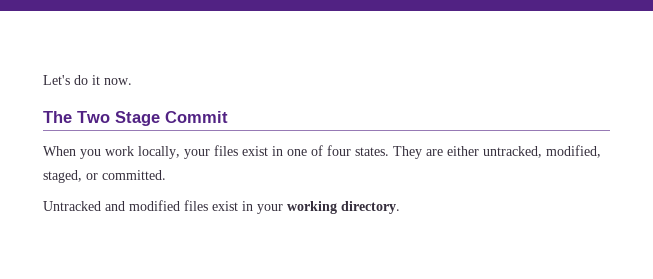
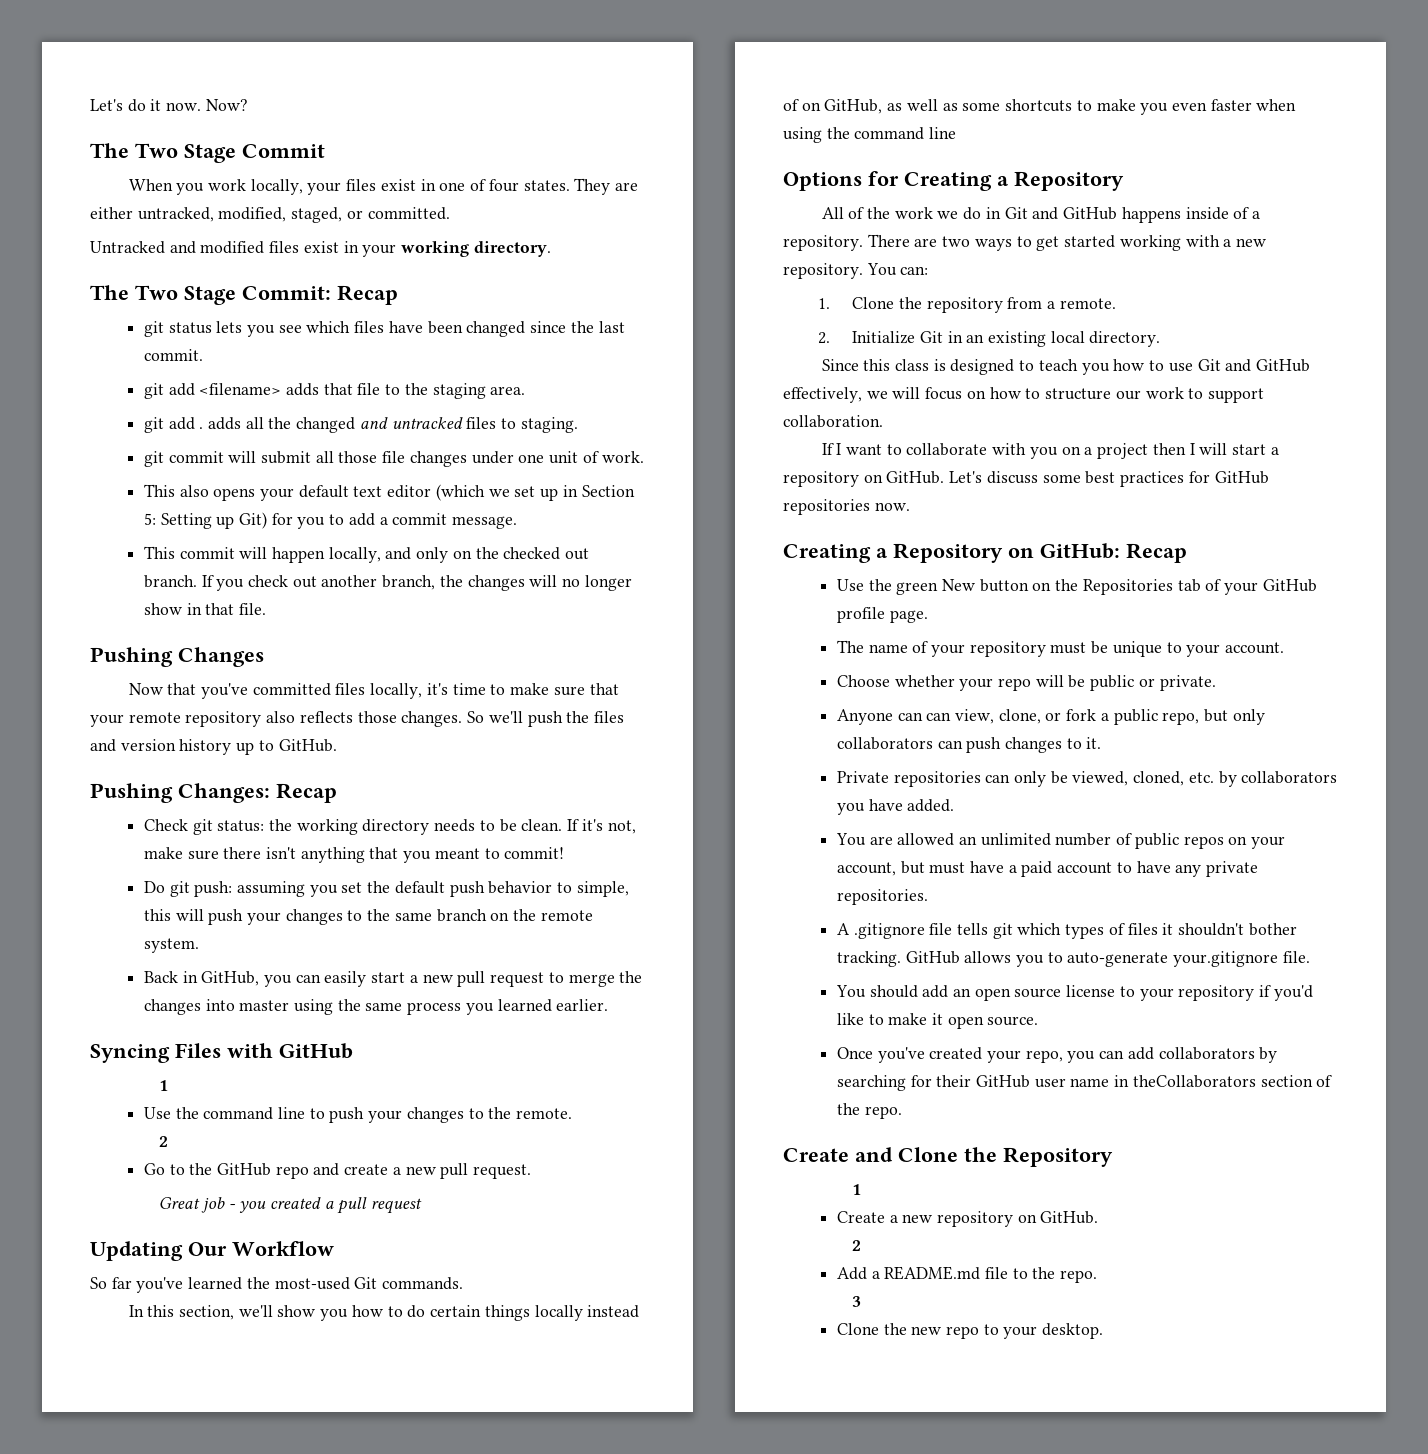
(132, 81) none -> [205,99,248,111] Now?
(400, 207) none -> [90,285,398,305] [143,321,625,337] [143,349,203,361] [143,383,526,399] [143,417,578,433] [143,451,644,467] [143,484,635,501] [143,512,518,529] [143,546,590,563] [143,575,632,591] [143,603,266,615] [90,647,264,667] [128,683,619,699] [90,711,624,727] [90,739,337,755] [90,783,337,803] [143,819,636,835] [143,847,565,863] [143,881,629,897] [143,909,593,925] [143,938,199,953] [143,971,643,987] [143,999,609,1015] [90,1043,353,1063] [159,1080,169,1091] [143,1107,573,1123] [159,1136,169,1147] [143,1163,532,1179] [159,1197,423,1214] [90,1241,334,1261] [90,1277,464,1293] [128,1305,640,1321] [783,99,1297,115] [783,127,957,143] [783,171,1124,191] [821,207,1260,223] [783,234,1266,251] [783,263,929,279] [817,297,1116,313] [817,331,1161,347] [821,359,1310,375] [783,387,1264,403] [783,415,883,428] [821,443,1279,459] [783,471,1269,487] [783,499,910,515] [783,543,1187,563] [836,579,1317,595] [836,607,928,623] [836,640,1285,657] [836,675,1216,691] [836,709,1265,725] [836,737,1102,753] [836,771,1338,787] [836,799,955,815] [835,833,1286,849] [836,861,1259,877] [836,889,928,905] [836,923,1297,939] [836,951,1310,967] [835,985,1313,1001] [836,1013,1039,1029] [836,1047,1278,1063] [836,1075,1333,1091] [836,1103,902,1119] [783,1147,1113,1167] [852,1184,862,1195] [836,1211,1099,1227] [852,1240,862,1251] [836,1266,1098,1283] [852,1296,862,1307] [836,1323,1104,1339] // The Two Stage Commit: Recap // git status lets you see which files have been changed since the last commit. // git add <filename> adds that file to the staging area. // git add . adds all the changed and untracked files to staging. // git commit will submit all those file changes under one unit of work. // This also opens your default text editor (which we set up in Section 5: Setting up Git) for you to add a commit message. // This commit will happen locally, and only on the checked out branch. If you check out another branch, the changes will no longer show in that file. // Pushing Changes // Now that you've committed files locally, it's time to make sure that your remote repository also reflects those changes. So we'll push the files and version history up to GitHub. // Pushing Changes: Recap // Check git status: the working directory needs to be clean. If it's not, make sure there isn't anything that you meant to commit! // Do git push: assuming you set the default push behavior to simple, this will push your changes to the same branch on the remote system. // Back in GitHub, you can easily start a new pull request to merge the changes into master using the same process you learned earlier. // Syncing Files with GitHub // 1 // Use the command line to push your changes to the remote. // 2 // Go to the GitHub repo and create a new pull request. // Great job - you created a pull request // Updating Our Workflow // So far you've learned the most-used Git commands. // In this section, we'll show you how to do certain things locally instead of on GitHub, as well as some shortcuts to make you even faster when using the command line // Options for Creating a Repository // All of the work we do in Git and GitHub happens inside of a repository. There are two ways to get started working with a new repository. You can: // 1. Clone the repository from a remote. // 2. Initialize Git in an existing local directory. // Since this class is designed to teach you how to use Git and GitHub effectively, we will focus on how to structure our work to support collaboration. // If I want to collaborate with you on a project then I will start a repository on GitHub. Let's discuss some best practices for GitHub repositories now. // Creating a Repository on GitHub: Recap // Use the green New button on the Repositories tab of your GitHub profile page. // The name of your repository must be unique to your account. // Choose whether your repo will be public or private. // Anyone can can view, clone, or fork a public repo, but only collaborators can push changes to it. // Private repositories can only be viewed, cloned, etc. by collaborators you have added. // You are allowed an unlimited number of public repos on your account, but must have a paid account to have any private repositories. // A .gitignore file tells git which types of files it shouldn't bother tracking. GitHub allows you to auto-generate your.gitignore file. // You should add an open source license to your repository if you'd like to make it open source. // Once you've created your repo, you can add collaborators by searching for their GitHub user name in theCollaborators section of the repo. // Create and Clone the Repository // 1 // Create a new repository on GitHub. // 2 // Add a README.md file to the repo. // 3 // Clone the new repo to your desktop.

